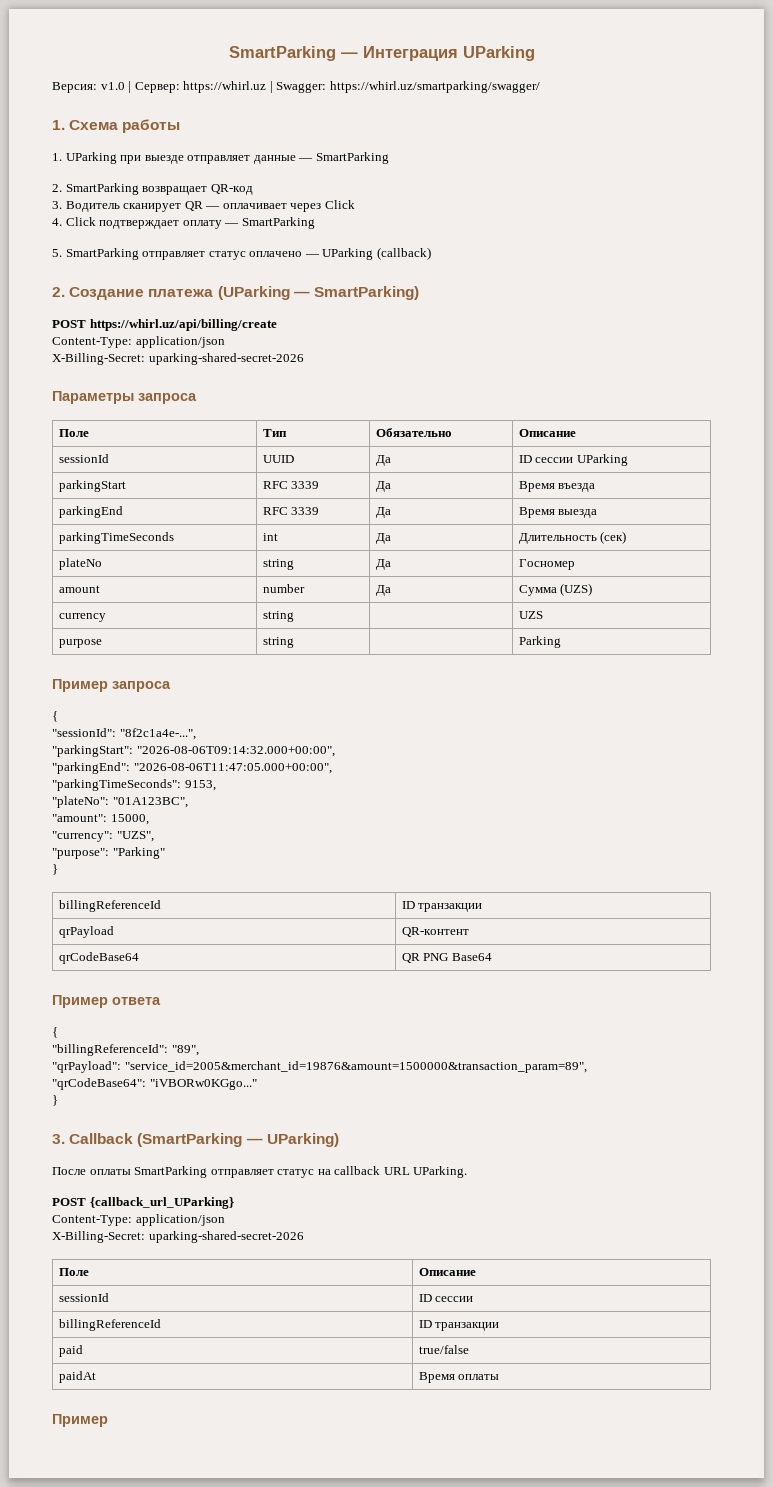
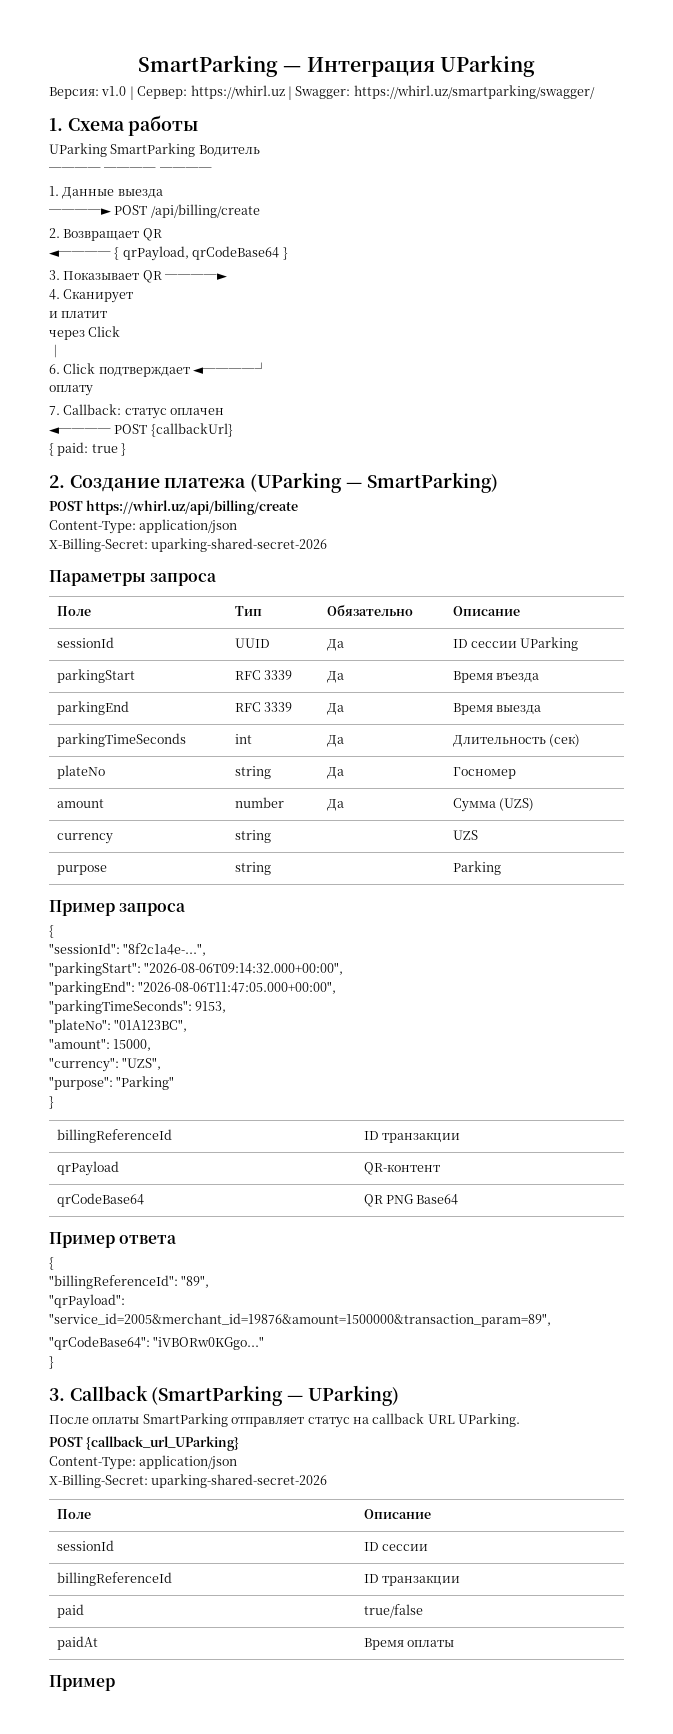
[52,152,389,164] [52,183,253,195] [52,201,287,212] 1. UParking при выезде отправляет данные — SmartParking // 2. SmartParking возвращает QR-код // 3. Водитель сканирует QR — оплачивает -> [49,143,260,157] [49,167,212,173] [49,186,163,199] [49,204,260,218] [49,228,162,241] [49,246,288,261] [49,270,228,283] [49,289,134,303] [49,311,108,318] UParking SmartParking Водитель // ──── ──── ──── // 1. Данные выезда // ────► POST /api/billing/create // 2. Возвращает QR // ◄──── { qrPayload, qrCodeBase64 } // 3. Показывает QR ────► // 4. Сканирует // и платит //
[52,218,62,226] 4. -> [49,344,62,358] [49,364,60,374] │ // 6.
(180, 224) none -> [193,362,269,374] ◄────┘ //
[224,217,315,229] [52,247,431,260] — SmartParking // 5. SmartParking отправляет статус оплачено — UParking (callback) -> [49,404,225,419] [49,423,233,437] [49,442,127,456] // 7. Callback: статус оплачен // ◄──── POST {callbackUrl} // { paid: true }

